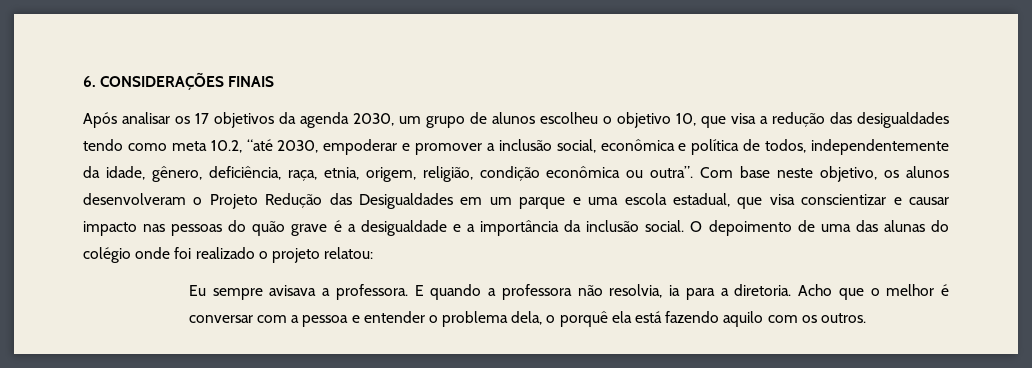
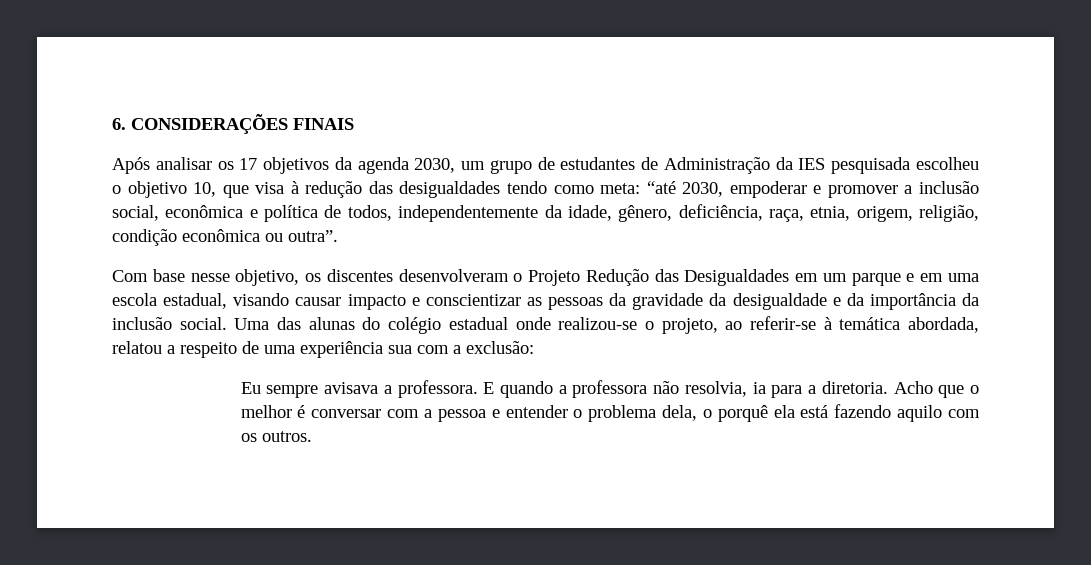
[492,112,535,124] alunos -> [560,157,911,174] estudantes de Administração da IES pesquisada
[760,116,768,124] a -> [290,181,299,194] à
[171,140,242,153] meta 10.2, -> [600,183,641,194] meta:
(694, 172) none -> (338, 236) //
[777,168,814,178] neste -> [190,273,230,282] nesse
[906,166,950,178] alunos -> [326,269,393,282] discentes
(581, 201) none -> [920,273,944,282] em
[737,194,949,209] [83,220,356,236] que visa conscientizar e causar impacto nas pessoas do quão grave é a -> [233,293,727,310] visando causar impacto e conscientizar as pessoas da gravidade da
[466,224,475,232] a -> [846,293,864,306] da
[690,220,949,236] [83,247,374,263] O depoimento de uma das alunas do colégio onde foi realizado o projeto relatou: -> [234,316,979,334] [112,341,534,358] Uma das alunas do colégio estadual onde realizou-se o projeto, ao referir-se à temática abordada, relatou a respeito de uma experiência sua com a exclusão:

